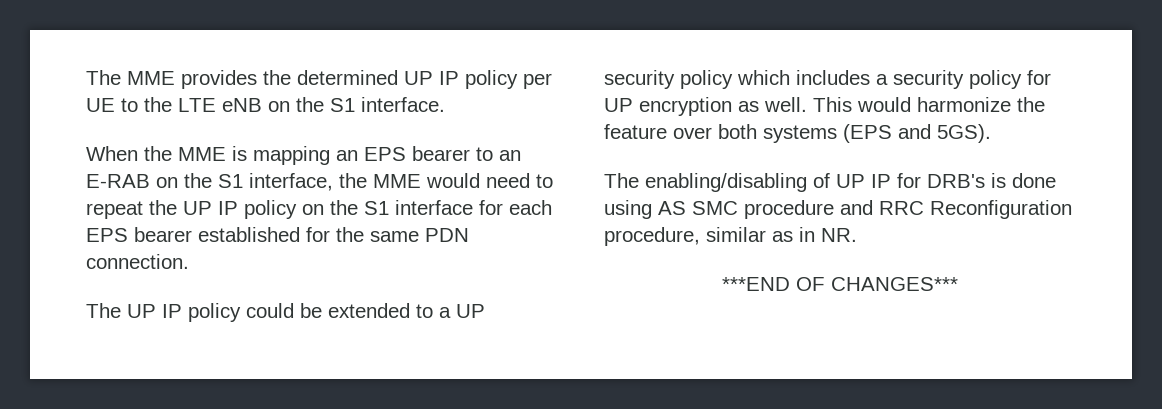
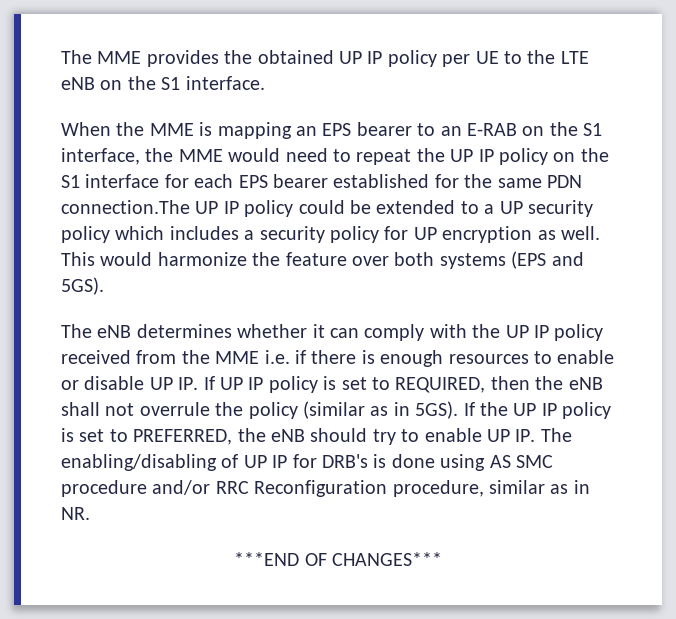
[297,70,398,85] determined -> [257,50,334,64] obtained
[86,254,189,269] [86,303,121,318] connection. // The -> [61,200,190,214] connection.The
(639, 180) none -> [97,324,604,341] [61,350,615,367] [61,376,603,393] [61,401,612,419] [61,428,572,445] eNB determines whether it can comply with the UP IP policy received from the MME i.e. if there is enough resources to enable or disable UP IP. If UP IP policy is set to REQUIRED, then the eNB shall not overrule the policy (similar as in 5GS). If the UP IP policy is set to PREFERRED, the eNB should try to enable UP IP. The
[840,200,873,215] and -> [152,480,211,495] and/or

